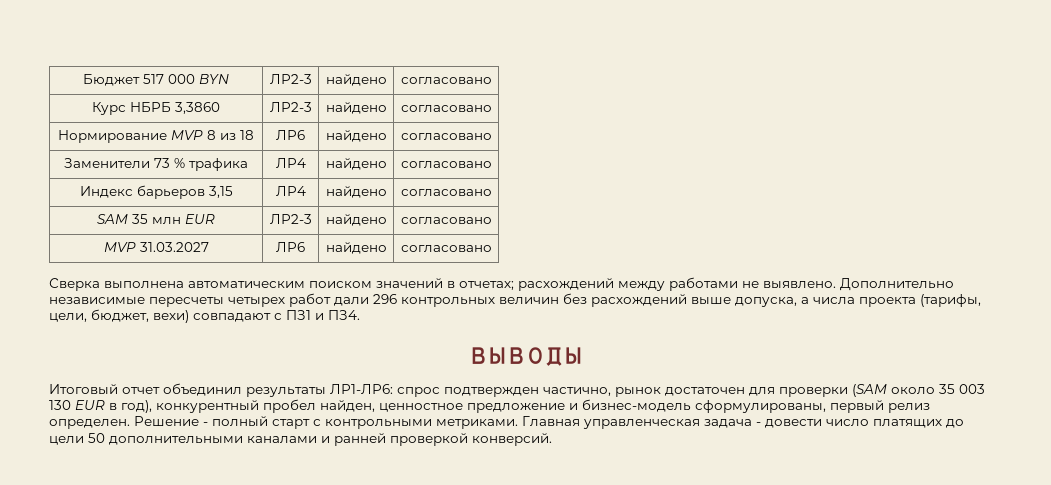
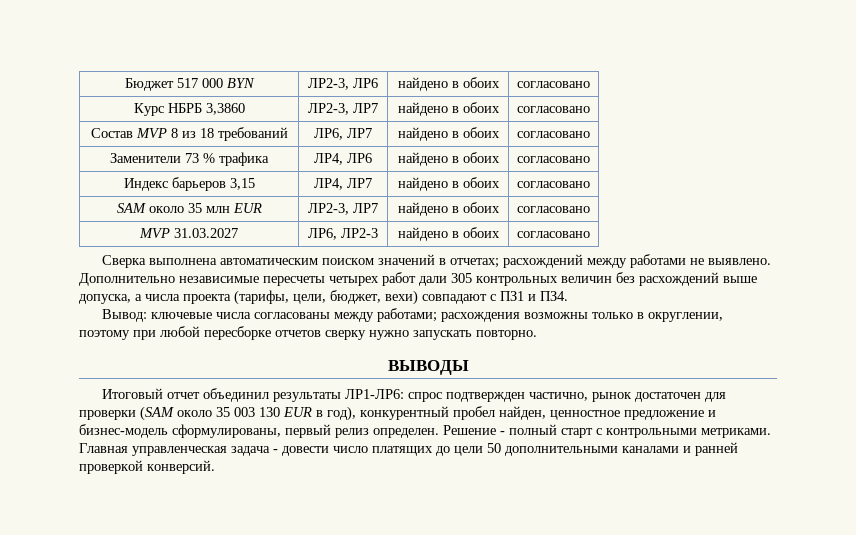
[269,74,312,84] [325,74,387,86] ЛР2-3 | найдено -> [308,78,378,90] [397,77,500,91] ЛР2-3, ЛР6 | найдено в обоих
[269,102,312,112] [325,102,387,114] [400,105,492,112] [57,130,167,143] ЛР2-3 | найдено | согласовано // Нормирование -> [308,103,378,115] [397,102,500,116] [517,106,590,113] [90,128,133,138] ЛР2-3, ЛР7 | найдено в обоих | согласовано // Состав
[276,130,305,140] [325,130,387,142] | ЛР6 | найдено -> [217,127,288,141] [314,128,372,140] [397,127,500,141] требований | ЛР6, ЛР7 | найдено в обоих
[275,158,306,168] [325,158,387,170] ЛР4 | найдено -> [314,153,372,165] [397,152,500,166] ЛР4, ЛР6 | найдено в обоих
[275,186,306,196] [325,186,387,198] ЛР4 | найдено -> [314,178,372,190] [397,177,500,191] ЛР4, ЛР7 | найдено в обоих
(128, 219) none -> [148,206,184,213] около
[269,214,312,224] [325,214,387,226] ЛР2-3 | найдено -> [308,203,378,215] [397,202,500,216] ЛР2-3, ЛР7 | найдено в обоих
[276,242,305,252] [325,242,387,254] ЛР6 | найдено -> [308,228,378,240] [397,227,500,241] ЛР6, ЛР2-3 | найдено в обоих
[373,294,397,304] 296 -> [451,273,472,283] 305
(360, 315) none -> [102,308,724,322] [79,326,537,340] // Вывод: ключевые числа согласованы между работами; расхождения возможны только в округлении, поэтому при любой пересборке отчетов сверку нужно запускать повторно.

